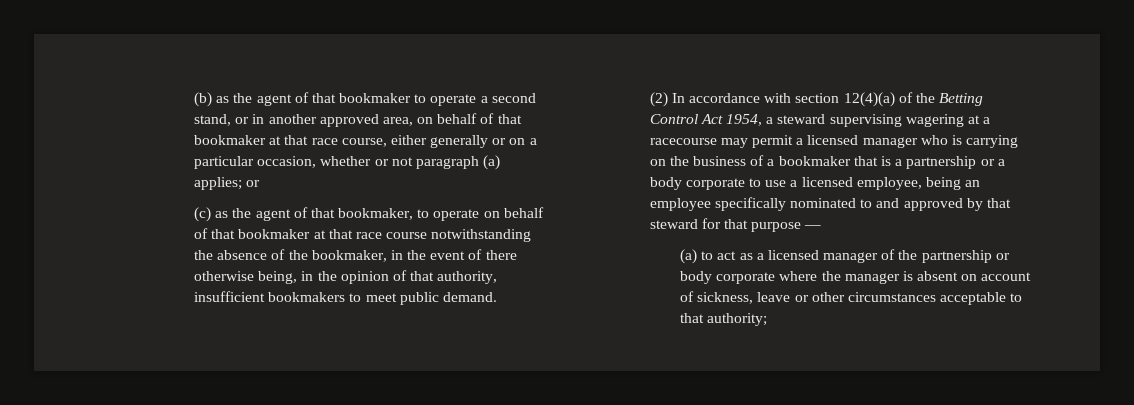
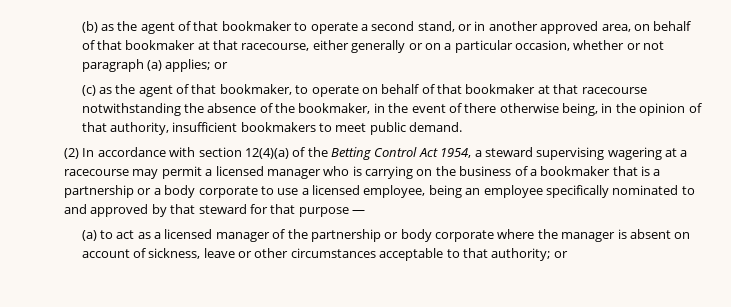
[311,138,387,147] race course, -> [241,43,310,51] racecourse,
[355,232,428,239] race course -> [581,87,647,94] racecourse
(768, 319) none -> [553,251,568,258] or

